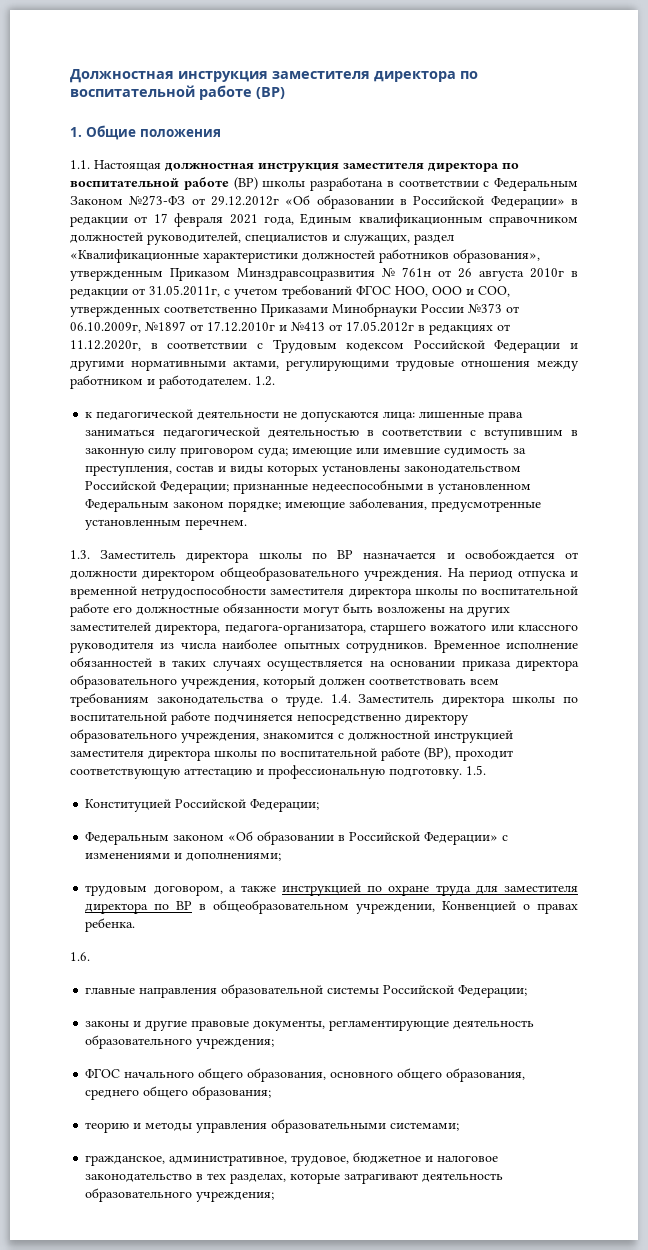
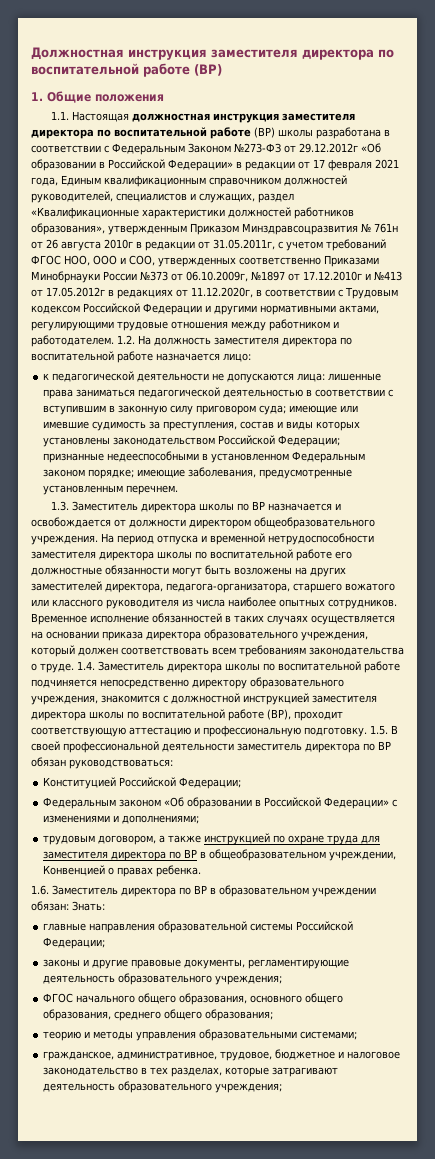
(275, 381) none -> [138,335,352,347] [31,351,251,363] На должность заместителя директора по воспитательной работе назначается лицо:
(486, 770) none -> [391,725,398,734] [31,741,391,753] [31,757,173,769] В своей профессиональной деятельности заместитель директора по ВР обязан руководствоваться:
(90, 956) none -> [52,885,376,897] [31,901,105,911] Заместитель директора по ВР в образовательном учреждении обязан: Знать:

